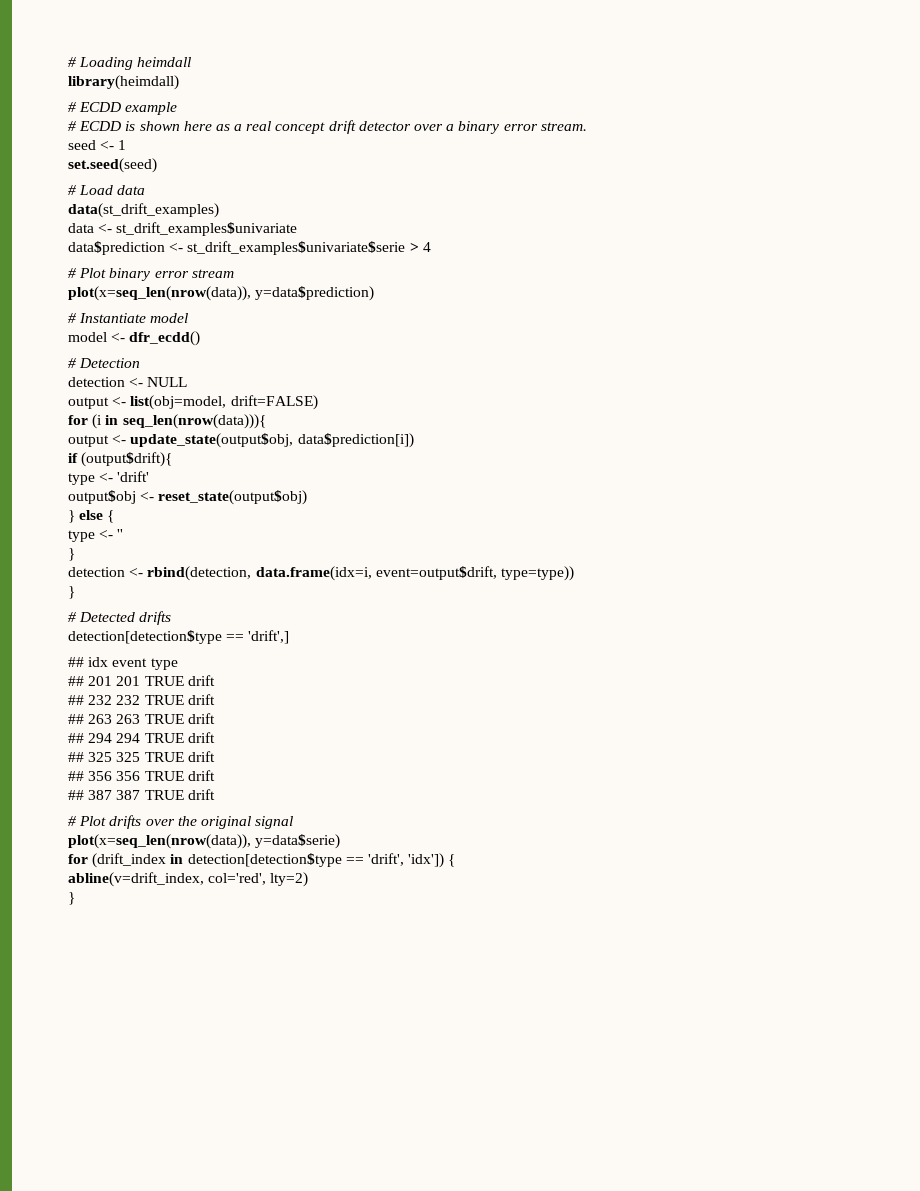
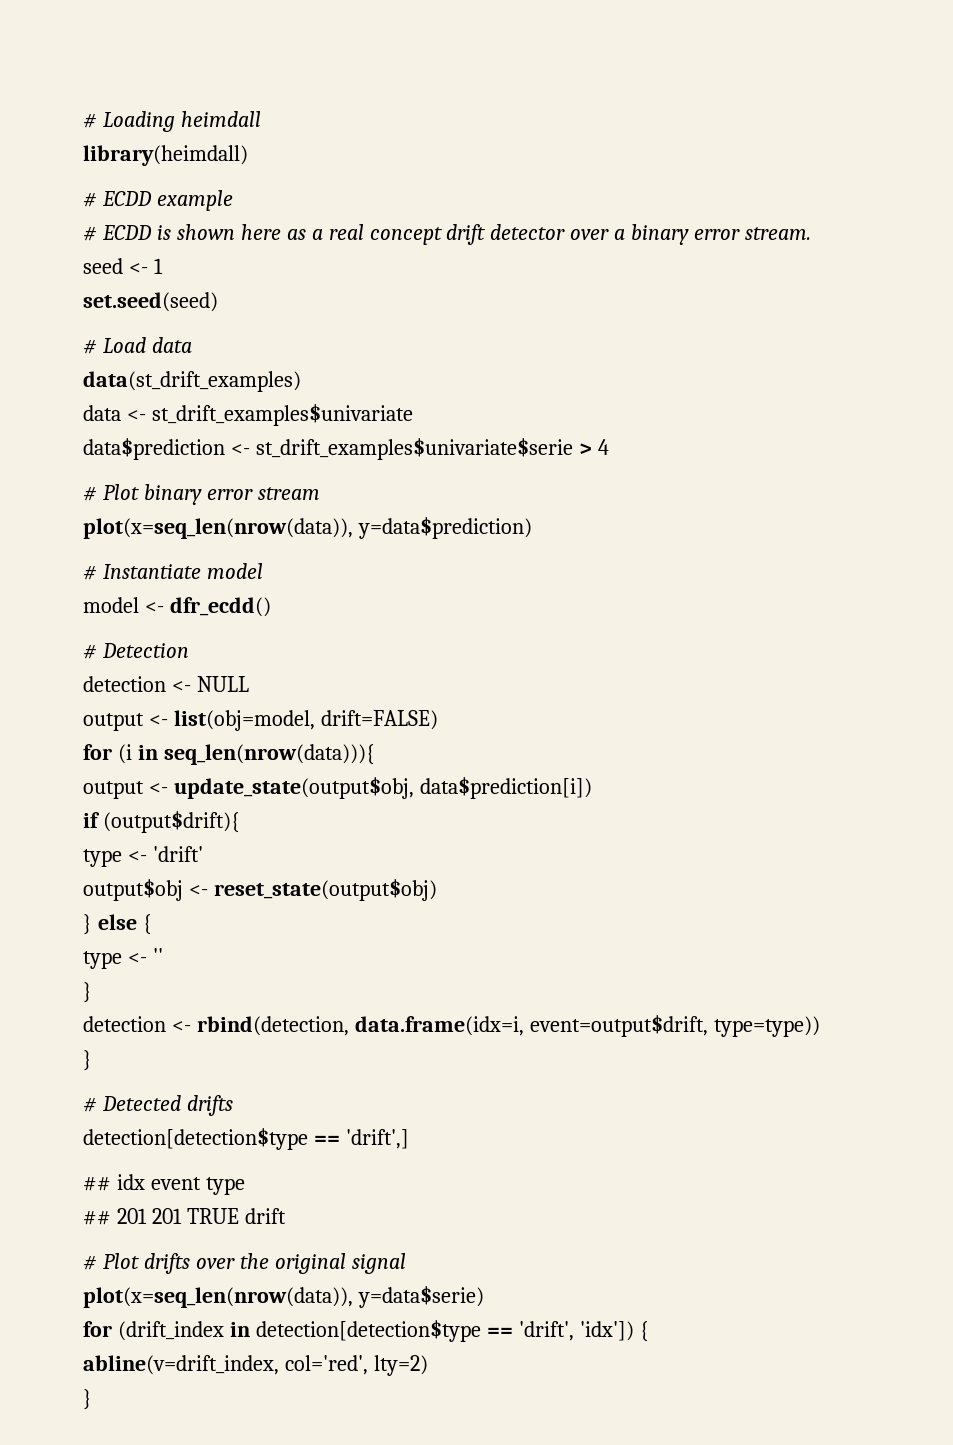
[68,694,215,705] [68,713,215,724] [68,732,215,743] [68,751,215,762] [68,770,215,781] [68,789,215,800] // ## 232 232 TRUE drift // ## 263 263 TRUE drift // ## 294 294 TRUE drift // ## 325 325 TRUE drift // ## 356 356 TRUE drift // ## 387 387 TRUE drift -> (286, 1216) none

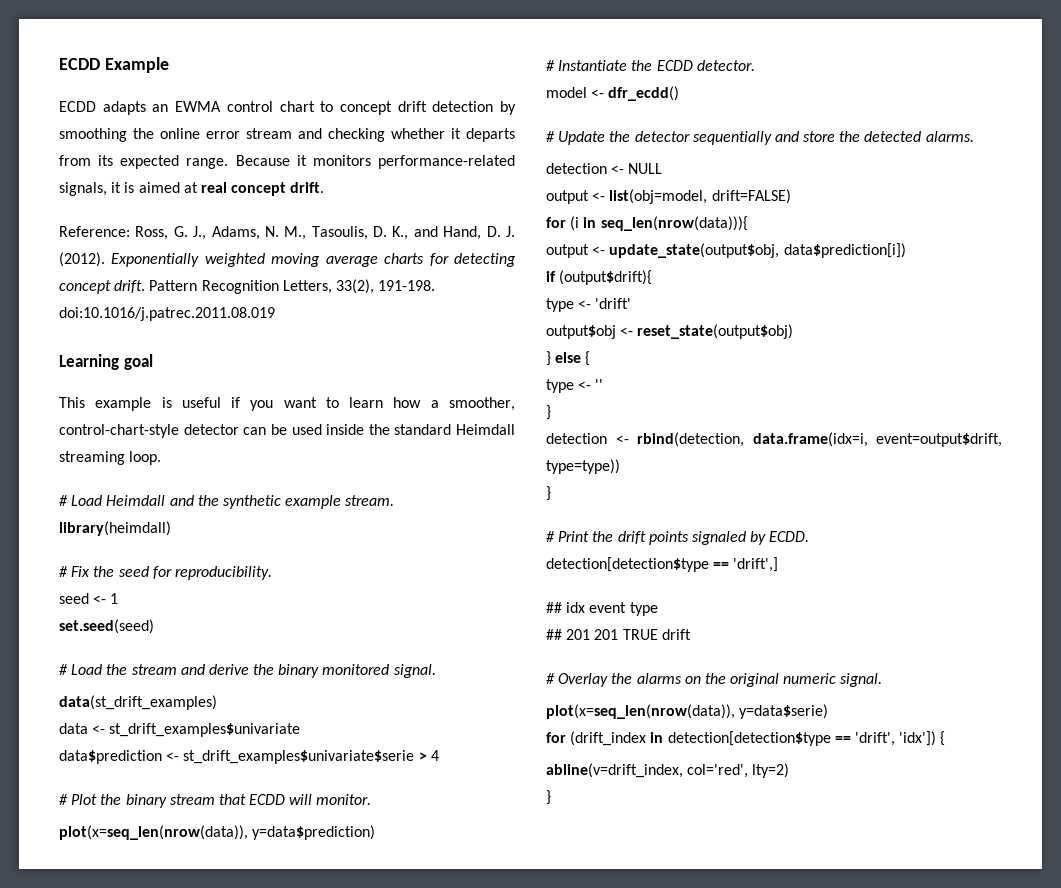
[83,111,261,132] [83,145,248,166] [83,190,233,211] [83,224,812,245] # Loading heimdall // library(heimdall) // # ECDD example // # ECDD is shown here as a real concept drift detector over a binary error stream. -> [59,57,169,73] [59,101,516,115] [59,128,515,142] [59,155,515,169] [59,182,325,196] [59,226,515,240] [59,252,516,267] [59,279,436,294] [59,307,275,321] [59,354,153,370] [59,397,515,411] [59,424,515,438] [59,451,162,465] [59,495,395,509] [59,521,171,536] [59,566,272,580] ECDD Example // ECDD adapts an EWMA control chart to concept drift detection by smoothing the online error stream and checking whether it departs from its expected range. Because it monitors performance-related signals, it is aimed at real concept drift. // Reference: Ross, G. J., Adams, N. M., Tasoulis, D. K., and Hand, D. J. (2012). Exponentially weighted moving average charts for detecting concept drift. Pattern Recognition Letters, 33(2), 191-198. doi:10.1016/j.patrec.2011.08.019 // Learning goal // This example is useful if you want to learn how a smoother, control-chart-style detector can be used inside the standard Heimdall streaming loop. // # Load Heimdall and the synthetic example stream. // library(heimdall) // # Fix the seed for reproducibility.
[151,337,192,353] data -> [106,664,436,678] the stream and derive the binary monitored signal.
[143,484,320,505] binary error stream -> [100,794,372,808] the binary stream that ECDD will monitor.
[206,563,263,579] model -> [631,60,755,71] the ECDD detector.
[101,643,189,658] Detection -> [558,131,974,145] Update the detector sequentially and store the detected alarms.
[101,1095,233,1116] Detected drifts -> [558,531,810,545] Print the drift points signaled by ECDD.
[102,1253,406,1274] Plot drifts over the original signal -> [558,673,883,687] Overlay the alarms on the original numeric signal.

